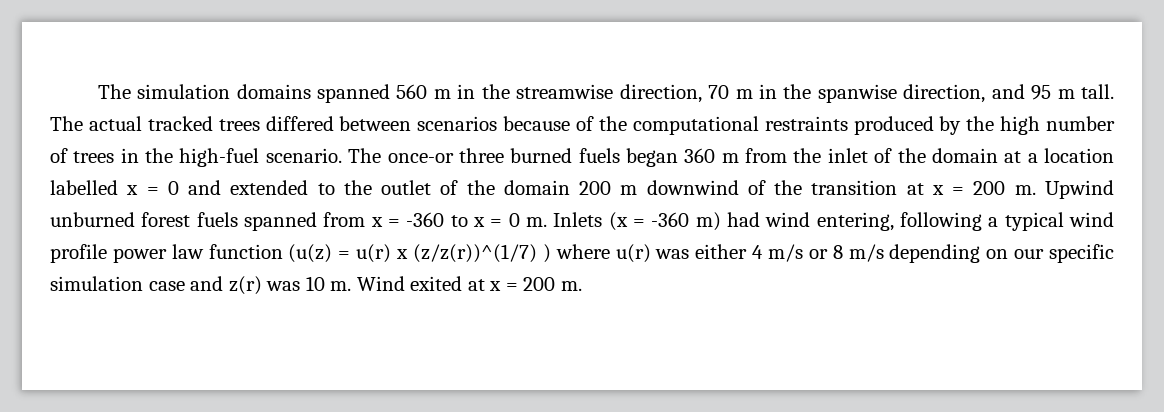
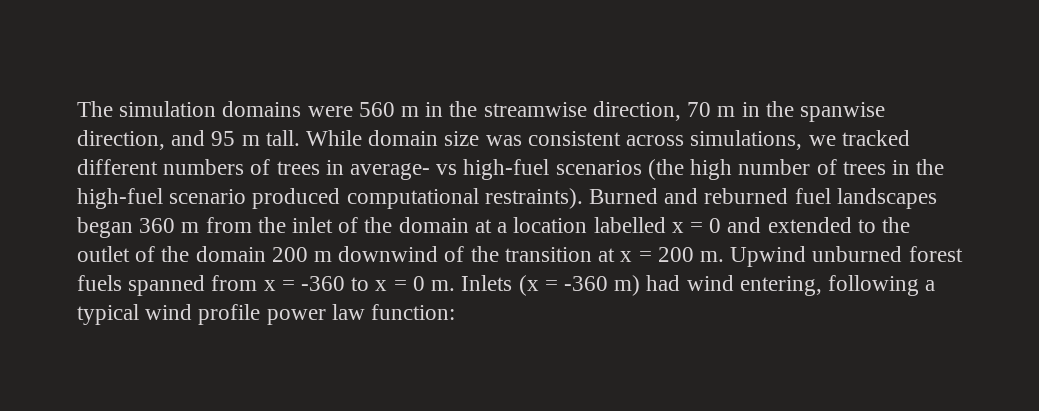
[317,84,391,103] spanned -> [307,106,353,117] were
[50,116,995,135] The actual tracked trees differed between scenarios because of the computational restraints produced by the -> [306,130,910,150] [77,159,684,180] While domain size was consistent across simulations, we tracked different numbers of trees in average- vs high-fuel scenarios (the
[265,148,620,163] scenario. The once-or three burned fuels -> [169,188,937,209] scenario produced computational restraints). Burned and reburned fuel landscapes
[208,244,1115,263] [50,276,582,295] function (u(z) = u(r) x (z/z(r))^(1/7) ) where u(r) was either 4 m/s or 8 m/s depending on our specific simulation case and z(r) was 10 m. Wind exited at x = 200 m. -> [371,304,456,320] function:

